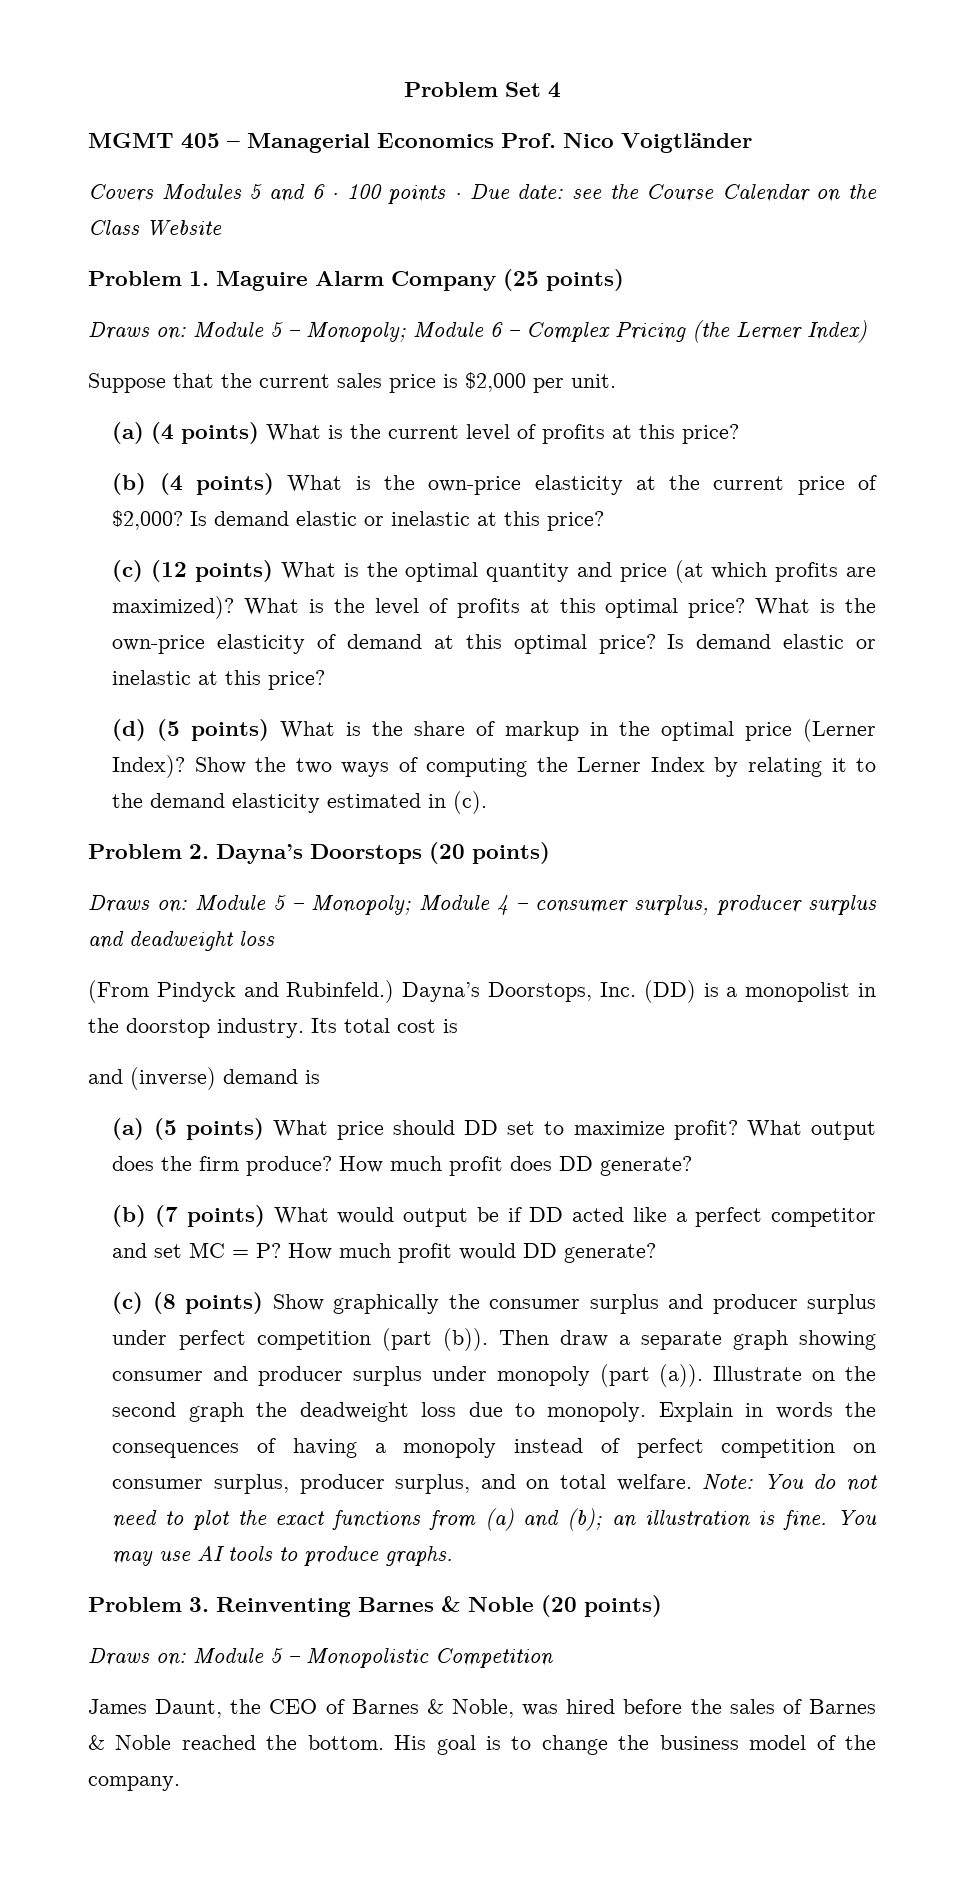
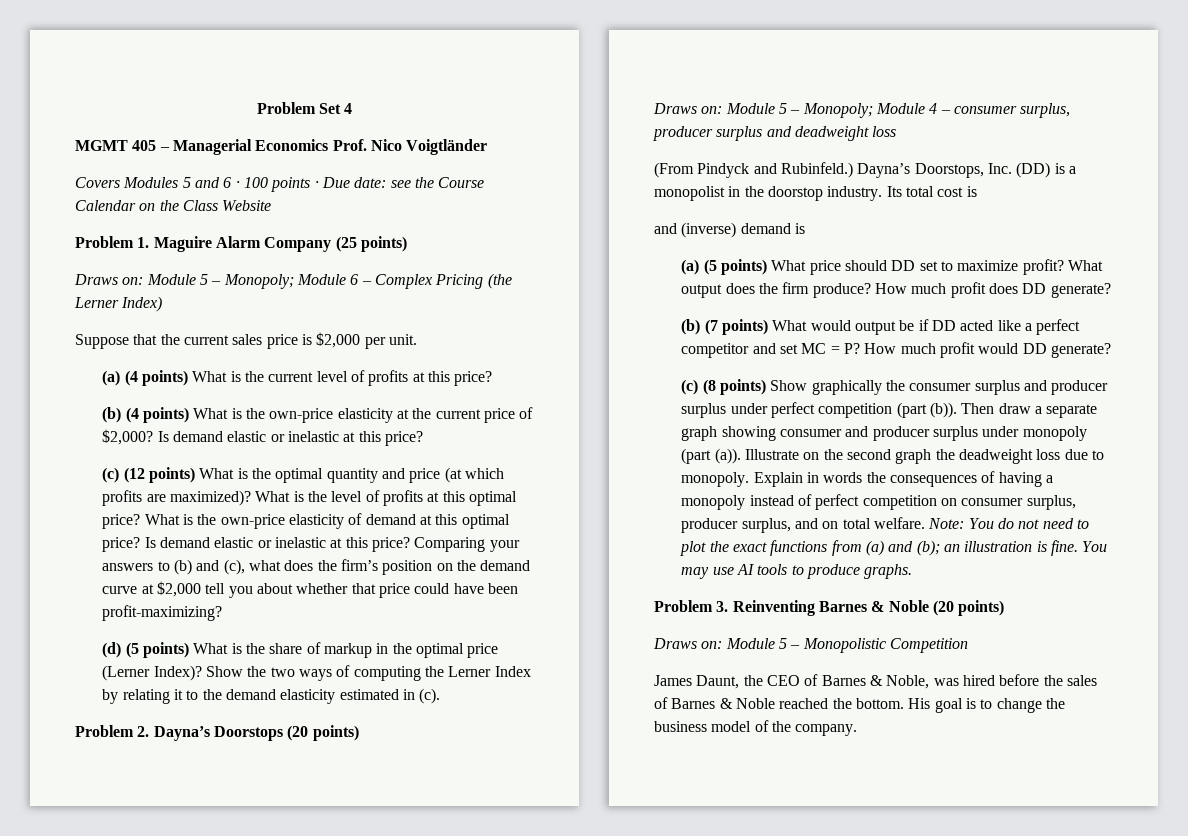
(326, 680) none -> [414,537,520,552] [102,559,531,575] [102,581,518,598] [102,605,223,621] Comparing your answers to (b) and (c), what does the firm’s position on the demand curve at $2,000 tell you about whether that price could have been profit-maximizing?

